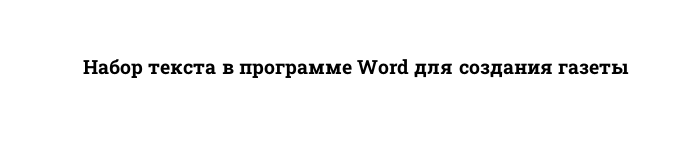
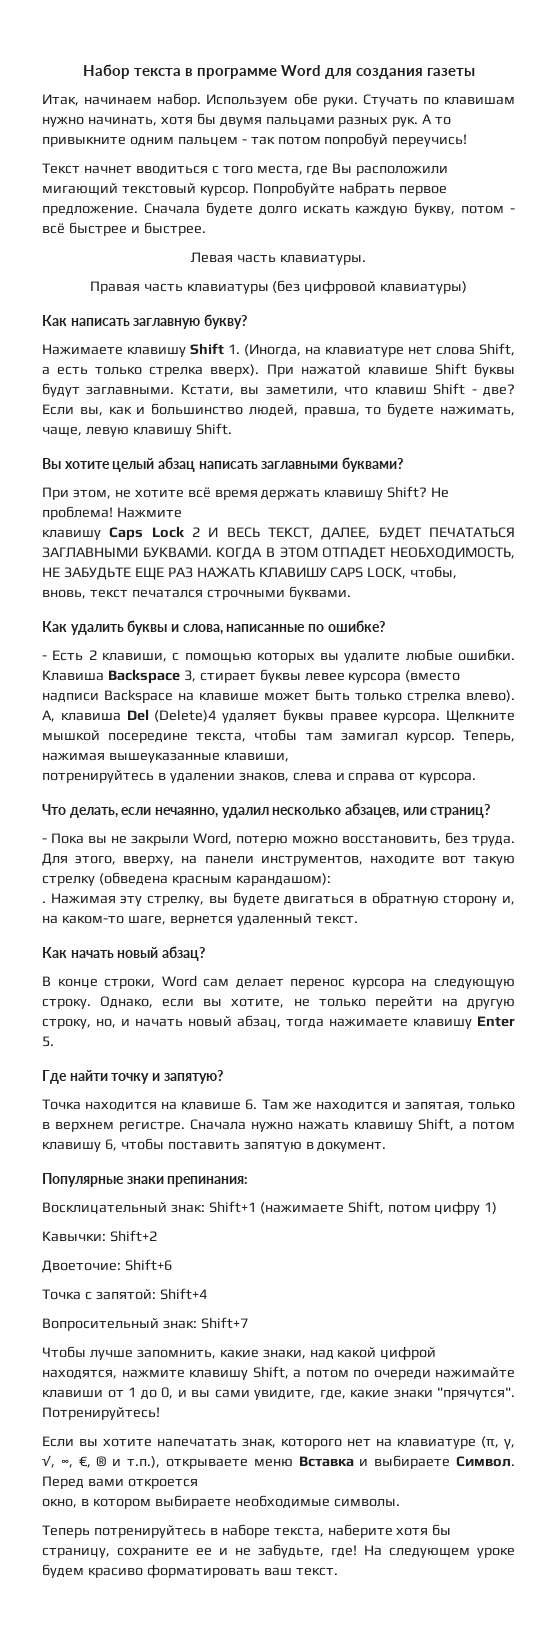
(629, 69) none -> [42,93,515,107] [42,113,452,127] [42,133,468,147] [42,163,449,176] [42,182,447,196] [42,202,515,216] [42,222,206,236] [191,252,366,265] [89,280,468,294] [42,314,247,329] [42,343,515,357] [42,363,515,377] [42,383,516,397] [42,403,515,417] [42,423,232,437] [42,457,403,472] [42,486,450,500] [42,506,182,520] [42,526,515,541] [42,547,515,560] [42,566,458,580] [42,586,351,600] [42,620,385,635] [42,649,516,663] [42,669,461,684] [42,689,515,704] [42,709,515,723] [42,729,515,743] [42,752,289,763] [42,770,477,783] [42,803,491,818] [42,832,515,846] [42,853,515,866] [42,872,331,886] [42,892,515,906] [42,913,358,926] [42,946,205,961] [42,975,515,989] [42,996,515,1009] [42,1015,515,1029] [42,1036,54,1047] [42,1070,223,1084] [42,1099,515,1111] [42,1118,515,1132] [42,1138,387,1152] [42,1173,249,1187] [42,1201,498,1215] [42,1230,157,1242] [42,1259,172,1273] [42,1288,207,1300] [42,1317,248,1331] [42,1346,437,1360] [42,1366,515,1380] [42,1387,515,1400] [42,1407,160,1420] [42,1436,515,1450] [42,1455,515,1469] [42,1476,198,1489] [42,1495,400,1509] [42,1524,452,1538] [42,1544,515,1558] [42,1564,338,1578] // Итак, начинаем набор. Используем обе руки. Стучать по клавишам нужно начинать, хотя бы двумя пальцами разных рук. А то привыкните одним пальцем - так потом попробуй переучись! // Текст начнет вводиться с того места, где Вы расположили мигающий текстовый курсор. Попробуйте набрать первое предложение. Сначала будете долго искать каждую букву, потом - всё быстрее и быстрее. // Левая часть клавиатуры. // Правая часть клавиатуры (без цифровой клавиатуры) // Как написать заглавную букву? // Нажимаете клавишу Shift 1. (Иногда, на клавиатуре нет слова Shift, а есть только стрелка вверх). При нажатой клавише Shift буквы будут заглавными. Кстати, вы заметили, что клавиш Shift - две? Если вы, как и большинство людей, правша, то будете нажимать, чаще, левую клавишу Shift. // Вы хотите целый абзац написать заглавными буквами? // При этом, не хотите всё время держать клавишу Shift? Не проблема! Нажмите // клавишу Caps Lock 2 И ВЕСЬ ТЕКСТ, ДАЛЕЕ, БУДЕТ ПЕЧАТАТЬСЯ ЗАГЛАВНЫМИ БУКВАМИ. КОГДА В ЭТОМ ОТПАДЕТ НЕОБХОДИМОСТЬ, НЕ ЗАБУДЬТЕ ЕЩЕ РАЗ НАЖАТЬ КЛАВИШУ CAPS LOCK, чтобы, // вновь, текст печатался строчными буквами. // Как удалить буквы и слова, написанные по ошибке? // - Есть 2 клавиши, с помощью которых вы удалите любые ошибки. Клавиша Backspace 3, стирает буквы левее курсора (вместо надписи Backspace на клавише может быть только стрелка влево). А, клавиша Del (Delete)4 удаляет буквы правее курсора. Щелкните мышкой посередине текста, чтобы там замигал курсор. Теперь, нажимая вышеуказанные клавиши, // потренируйтесь в удалении знаков, слева и справа от курсора. // Что делать, если нечаянно, удалил несколько абзацев, или страниц? // - Пока вы не закрыли Word, потерю можно восстановить, без труда. Для этого, вверху, на панели инструментов, находите вот такую стрелку (обведена красным карандашом): // . Нажимая эту стрелку, вы будете двигаться в обратную сторону и, на каком-то шаге, вернется удаленный текст. // Как начать новый абзац? // В конце строки, Word сам делает перенос курсора на следующую строку. Однако, если вы хотите, не только перейти на другую строку, но, и начать новый абзац, тогда нажимаете клавишу Enter 5. // Где найти точку и запятую? // Точка находится на клавише 6. Там же находится и запятая, только в верхнем регистре. Сначала нужно нажать клавишу Shift, а потом клавишу 6, чтобы поставить запятую в документ. // Популярные знаки препинания: // Восклицательный знак: Shift+1 (нажимаете Shift, потом цифру 1) // Кавычки: Shift+2 // Двоеточие: Shift+6 // Точка с запятой: Shift+4 // Вопросительный знак: Shift+7 // Чтобы лучше запомнить, какие знаки, над какой цифрой находятся, нажмите клавишу Shift, а потом по очереди нажимайте клавиши от 1 до 0, и вы сами увидите, где, какие знаки "прячутся". Потренируйтесь! // Если вы хотите напечатать знак, которого нет на клавиатуре (π, γ, √, ∞, €, ® и т.п.), открываете меню Вставка и выбираете Символ. Перед вами откроется // окно, в котором выбираете необходимые символы. // Теперь потренируйтесь в наборе текста, наберите хотя бы страницу, сохраните ее и не забудьте, где! На следующем уроке будем красиво форматировать ваш текст.

